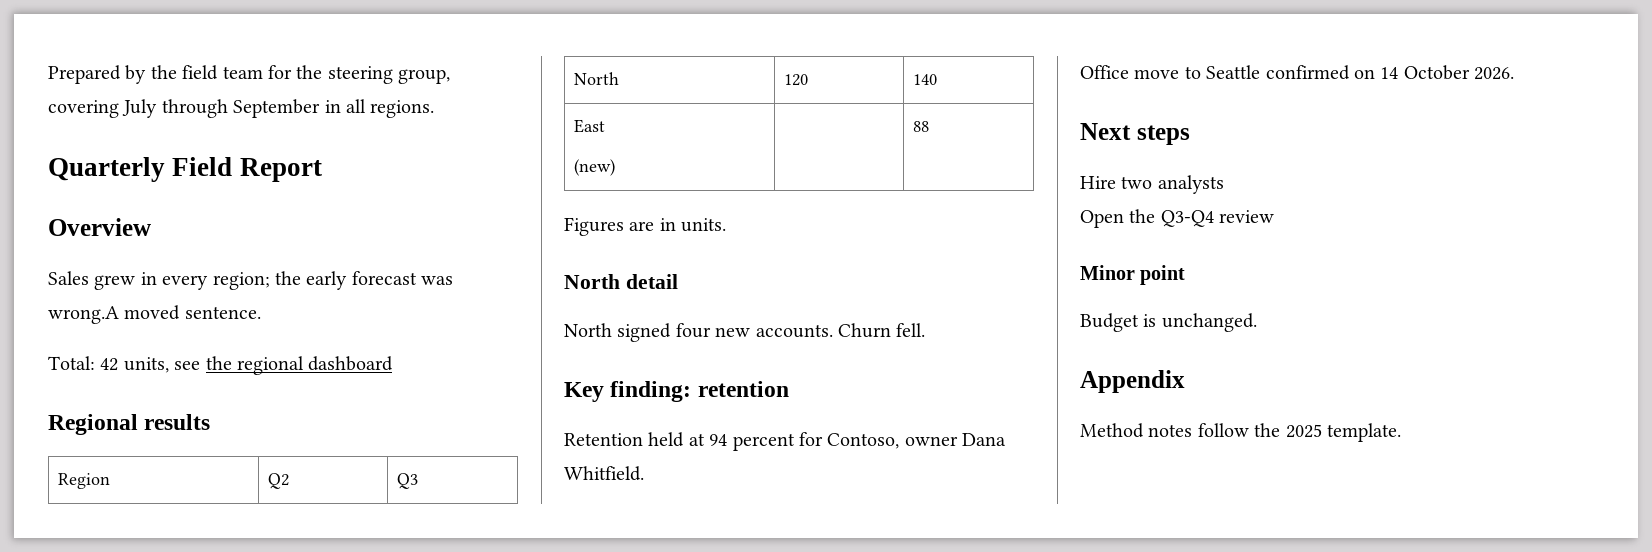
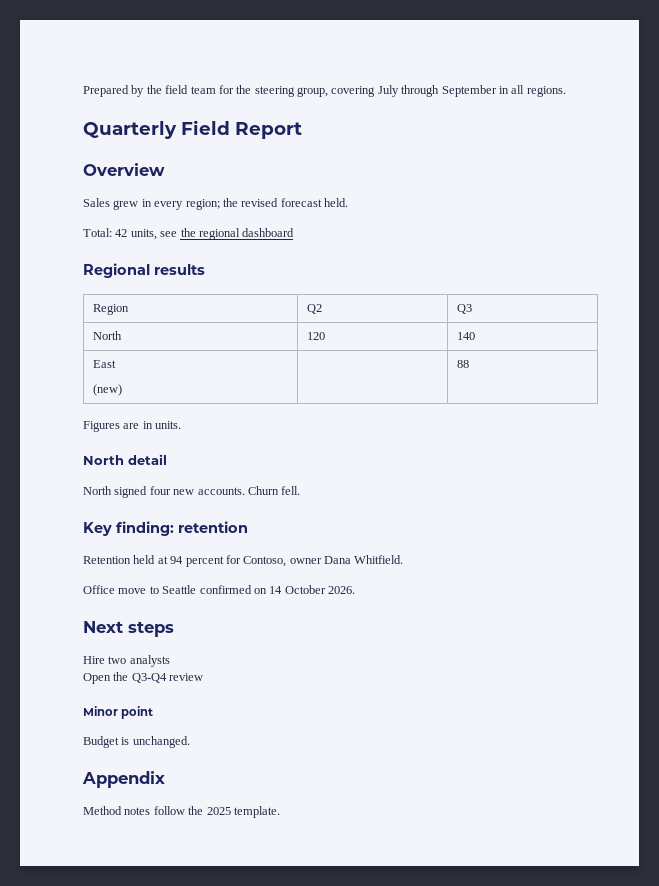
[306,271,454,290] [48,305,261,324] early forecast was wrong.A moved sentence. -> [241,198,348,207] revised forecast held.

